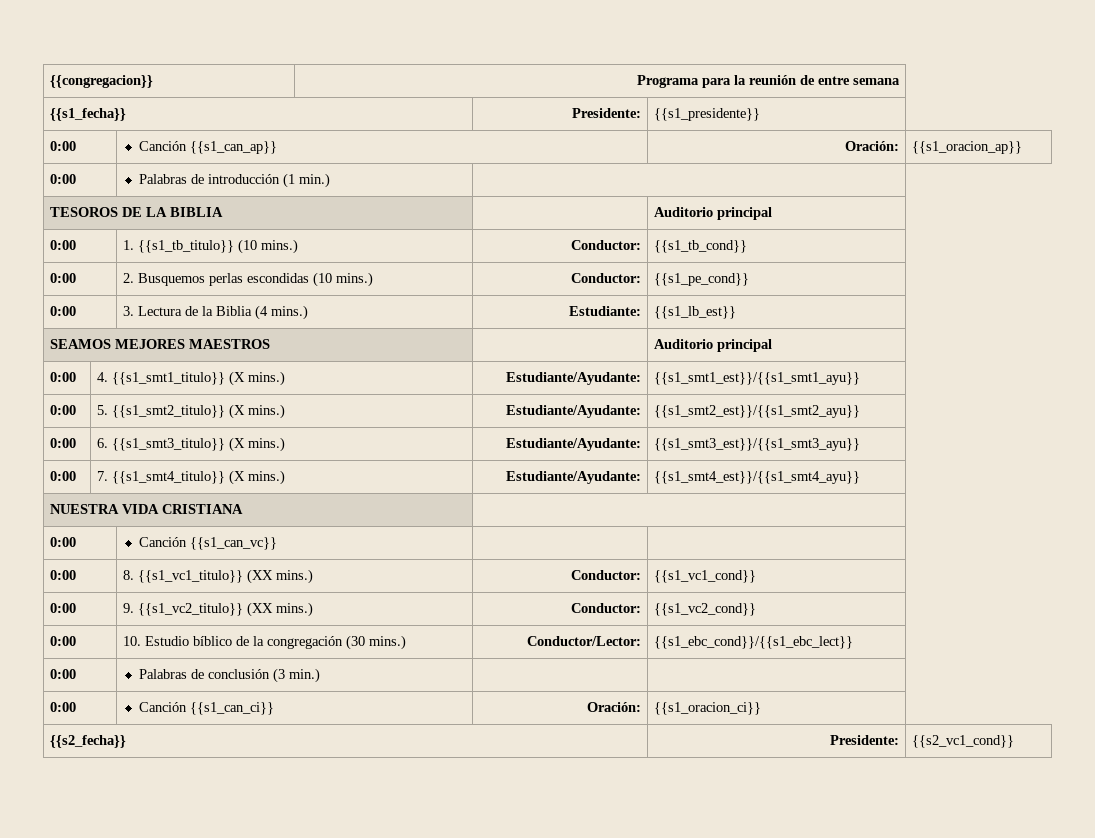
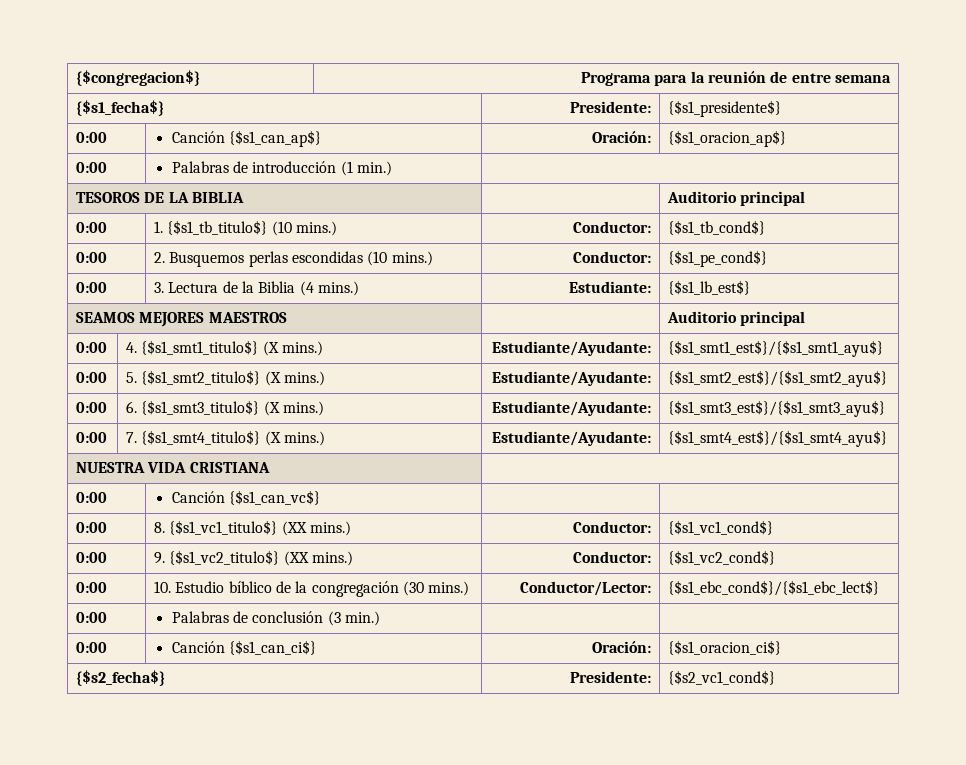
[49,75,153,88] {{congregacion}} -> [76,70,201,86] {$congregacion$}
[49,108,126,121] [572,108,642,118] [653,108,760,121] [49,141,76,151] [138,141,277,154] [845,141,900,151] [911,141,1022,154] {{s1_fecha}} | Presidente: | {{s1_presidente}} // 0:00 | Canción {{s1_can_ap}} | Oración: | {{s1_oracion_ap}} -> [76,100,165,116] [569,101,651,113] [668,100,782,117] [76,132,108,143] [171,130,321,147] [591,131,651,143] [668,130,787,147] {$s1_fecha$} | Presidente: | {$s1_presidente$} // 0:00 | Canción {$s1_can_ap$} | Oración: | {$s1_oracion_ap$}
[137,239,298,254] [571,240,642,250] [653,240,747,253] {{s1_tb_titulo}} (10 mins.) | Conductor: | {{s1_tb_cond}} -> [167,220,338,236] [572,221,651,233] [668,220,766,235] {$s1_tb_titulo$} (10 mins.) | Conductor: | {$s1_tb_cond$}
[653,273,749,286] {{s1_pe_cond}} -> [668,250,768,267] {$s1_pe_cond$}
[653,306,736,319] {{s1_lb_est}} -> [668,280,751,295] {$s1_lb_est$}
[111,371,285,386] [506,372,642,385] [653,372,860,385] {{s1_smt1_titulo}} (X mins.) | Estudiante/Ayudante: | {{s1_smt1_est}}/{{s1_smt1_ayu}} -> [141,340,324,356] [491,341,651,356] [668,340,884,357] {$s1_smt1_titulo$} (X mins.) | Estudiante/Ayudante: | {$s1_smt1_est$}/{$s1_smt1_ayu$}
[111,404,285,419] [506,405,642,418] [653,405,860,418] {{s1_smt2_titulo}} (X mins.) | Estudiante/Ayudante: | {{s1_smt2_est}}/{{s1_smt2_ayu}} -> [141,370,326,386] [491,371,651,386] [668,370,888,387] {$s1_smt2_titulo$} (X mins.) | Estudiante/Ayudante: | {$s1_smt2_est$}/{$s1_smt2_ayu$}
[111,437,285,452] [506,438,642,451] [653,438,860,451] {{s1_smt3_titulo}} (X mins.) | Estudiante/Ayudante: | {{s1_smt3_est}}/{{s1_smt3_ayu}} -> [141,400,325,416] [491,401,651,416] [668,400,886,417] {$s1_smt3_titulo$} (X mins.) | Estudiante/Ayudante: | {$s1_smt3_est$}/{$s1_smt3_ayu$}
[111,470,285,485] [506,471,642,484] [653,471,860,484] {{s1_smt4_titulo}} (X mins.) | Estudiante/Ayudante: | {{s1_smt4_est}}/{{s1_smt4_ayu}} -> [141,430,326,446] [491,431,651,446] [668,430,888,447] {$s1_smt4_titulo$} (X mins.) | Estudiante/Ayudante: | {$s1_smt4_est$}/{$s1_smt4_ayu$}
[189,537,277,550] {{s1_can_vc}} -> [228,490,320,505] {$s1_can_vc$}
[137,569,313,584] [571,570,642,580] [653,570,756,583] {{s1_vc1_titulo}} (XX mins.) | Conductor: | {{s1_vc1_cond}} -> [169,520,352,536] [572,521,651,533] [668,520,774,535] {$s1_vc1_titulo$} (XX mins.) | Conductor: | {$s1_vc1_cond$}
[137,602,313,617] [571,603,642,613] [653,603,756,616] {{s1_vc2_titulo}} (XX mins.) | Conductor: | {{s1_vc2_cond}} -> [169,550,354,566] [572,551,651,563] [668,550,776,565] {$s1_vc2_titulo$} (XX mins.) | Conductor: | {$s1_vc2_cond$}
[653,636,853,649] {{s1_ebc_cond}}/{{s1_ebc_lect}} -> [668,580,880,596] {$s1_ebc_cond$}/{$s1_ebc_lect$}
[189,702,274,715] [587,702,642,712] [653,702,761,715] [49,735,126,748] [830,735,900,745] [911,735,1014,748] {{s1_can_ci}} | Oración: | {{s1_oracion_ci}} // {{s2_fecha}} | Presidente: | {{s2_vc1_cond}} -> [228,640,316,655] [591,641,651,653] [668,640,782,655] [76,670,166,686] [569,671,651,683] [668,670,776,685] {$s1_can_ci$} | Oración: | {$s1_oracion_ci$} // {$s2_fecha$} | Presidente: | {$s2_vc1_cond$}

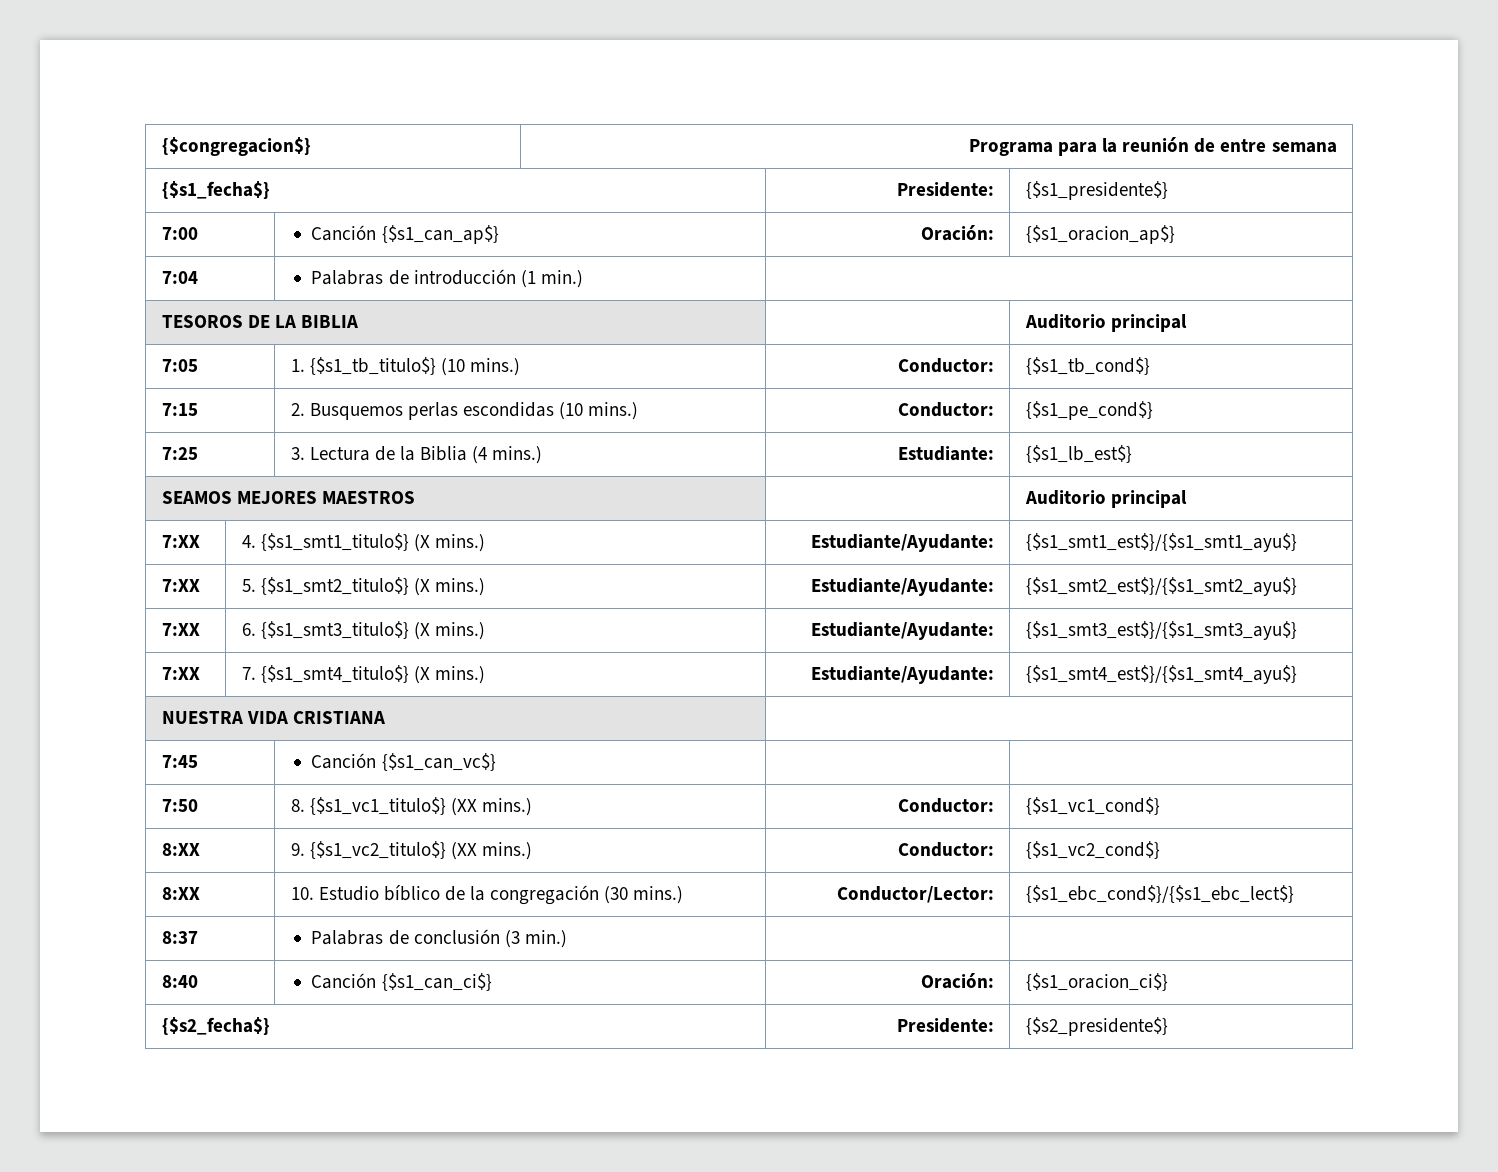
[76,132,108,143] 0:00 -> [161,227,198,240] 7:00
[76,162,108,173] 0:00 -> [161,271,198,284] 7:04
[76,222,108,233] 0:00 -> [161,359,198,372] 7:05
[76,252,108,263] 0:00 -> [161,403,198,416] 7:15
[76,282,108,293] 0:00 -> [161,447,198,460] 7:25
[76,342,108,353] 0:00 -> [161,535,200,548] 7:XX
[76,372,108,383] 0:00 -> [161,579,200,592] 7:XX
[76,402,108,413] 0:00 -> [161,623,200,636] 7:XX
[76,432,108,443] 0:00 -> [161,667,200,680] 7:XX
[76,492,108,503] 0:00 -> [161,755,198,768] 7:45
[76,522,108,533] 0:00 -> [161,799,198,812] 7:50
[76,552,108,563] 0:00 -> [161,843,200,856] 8:XX
[76,582,108,593] 0:00 -> [161,887,200,900] 8:XX
[76,612,108,623] 0:00 -> [161,931,198,944] 8:37
[76,642,108,653] 0:00 -> [161,975,198,988] 8:40
[668,670,776,685] {$s2_vc1_cond$} -> [1025,1017,1168,1036] {$s2_presidente$}

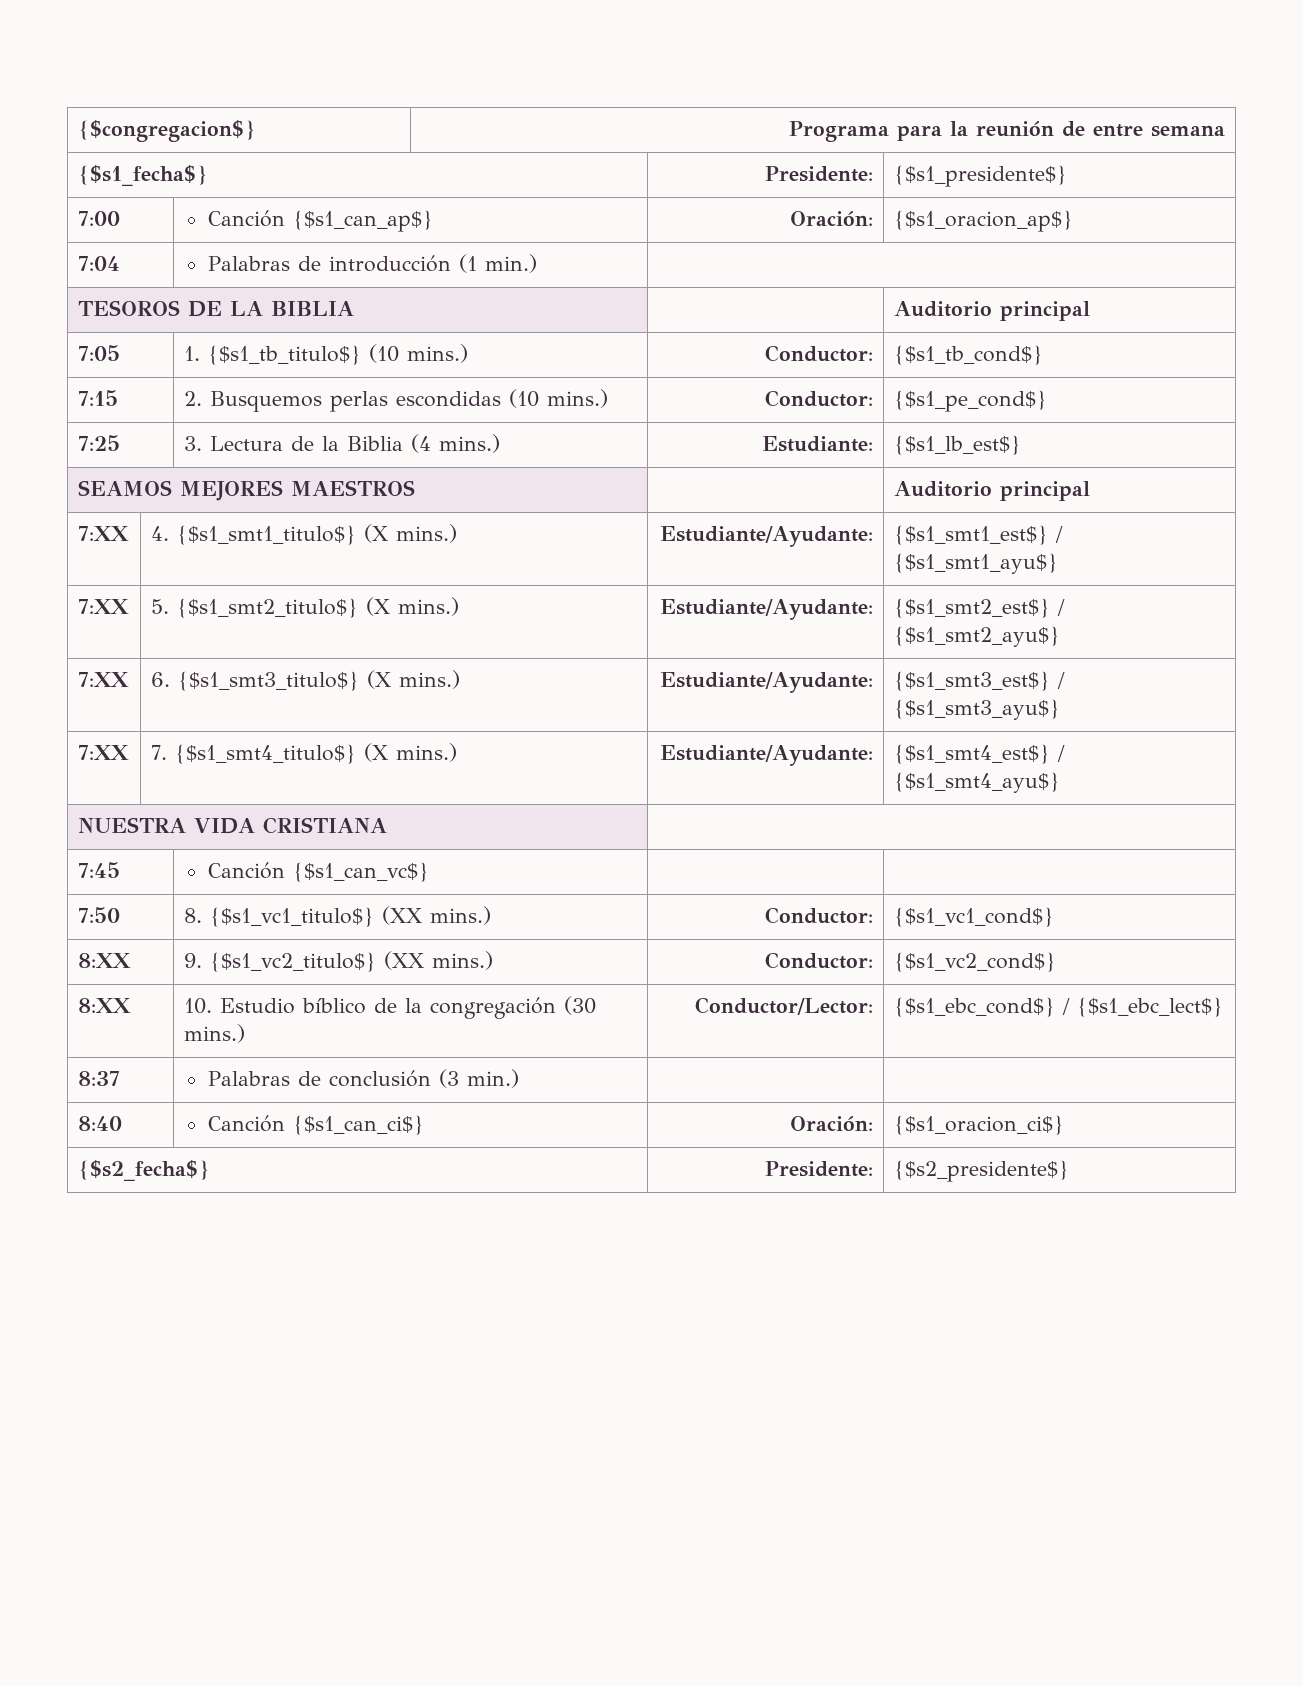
[1025,533,1297,552] {$s1_smt1_est$}/{$s1_smt1_ayu$} -> [894,525,1064,545] [894,553,1059,574] {$s1_smt1_est$} / {$s1_smt1_ayu$}
[1025,577,1297,596] {$s1_smt2_est$}/{$s1_smt2_ayu$} -> [894,598,1066,618] [894,626,1061,647] {$s1_smt2_est$} / {$s1_smt2_ayu$}
[1025,621,1297,640] {$s1_smt3_est$}/{$s1_smt3_ayu$} -> [894,671,1066,691] [894,699,1061,720] {$s1_smt3_est$} / {$s1_smt3_ayu$}
[1025,665,1297,684] {$s1_smt4_est$}/{$s1_smt4_ayu$} -> [894,744,1066,764] [894,772,1061,793] {$s1_smt4_est$} / {$s1_smt4_ayu$}
[1025,885,1294,903] {$s1_ebc_cond$}/{$s1_ebc_lect$} -> [894,997,1224,1017] {$s1_ebc_cond$} / {$s1_ebc_lect$}

